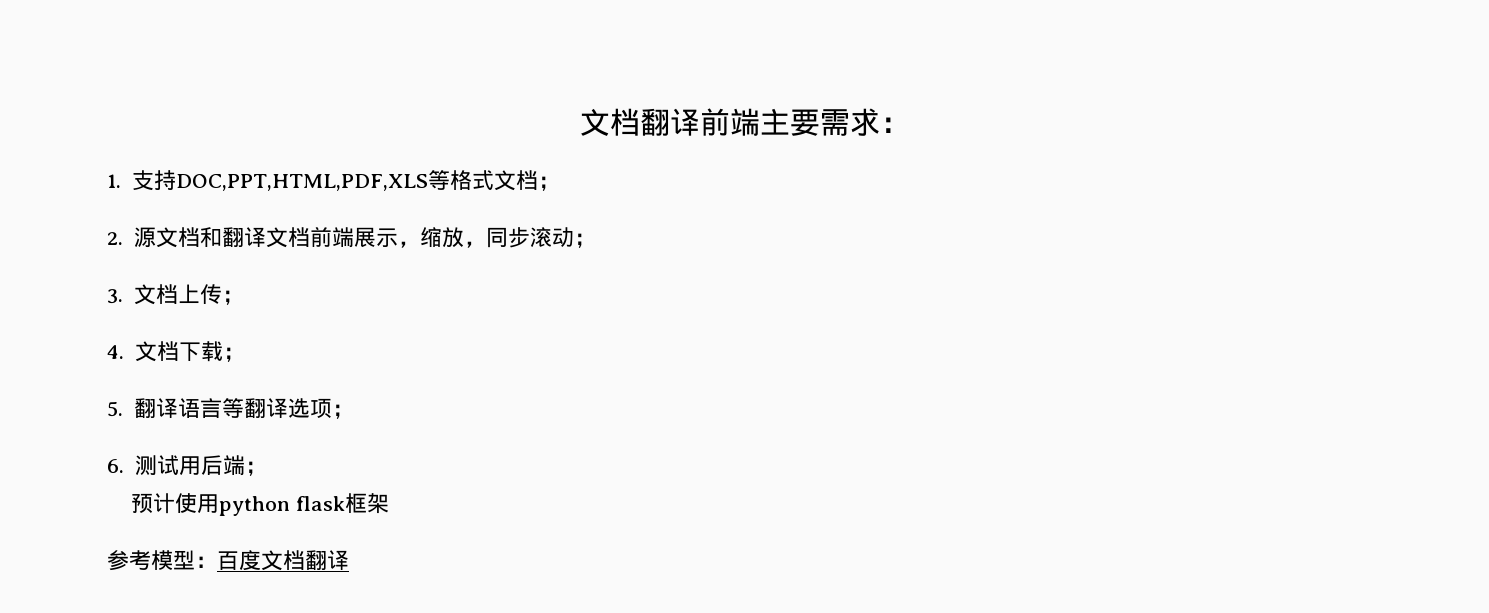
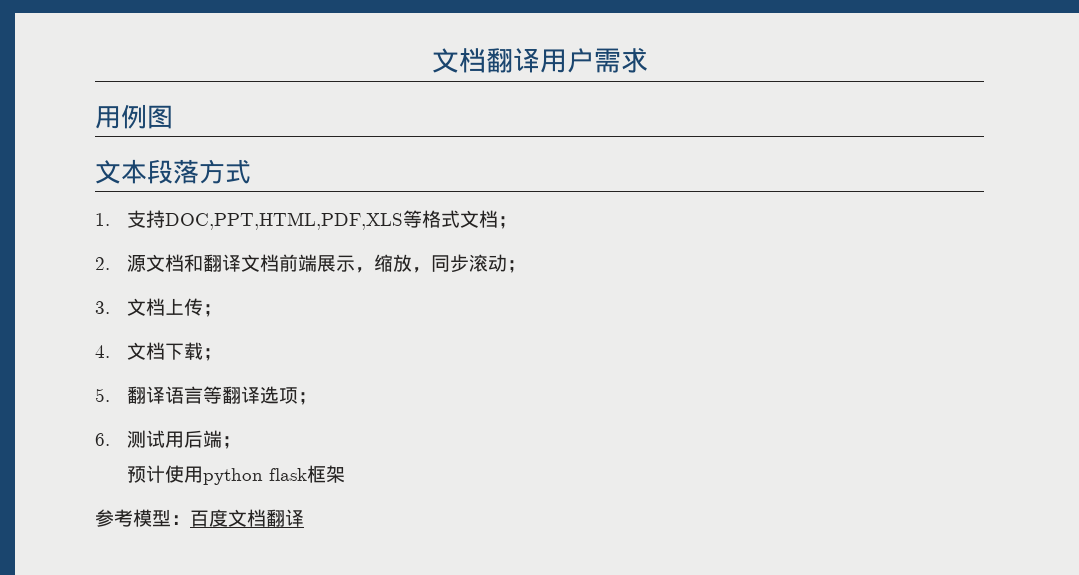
[579,108,820,136] 文档翻译前端主要 -> [431,48,594,73] 文档翻译用户
[879,117,910,133] ： -> [95,104,173,129] [95,159,251,184] // 用例图 // 文本段落方式

